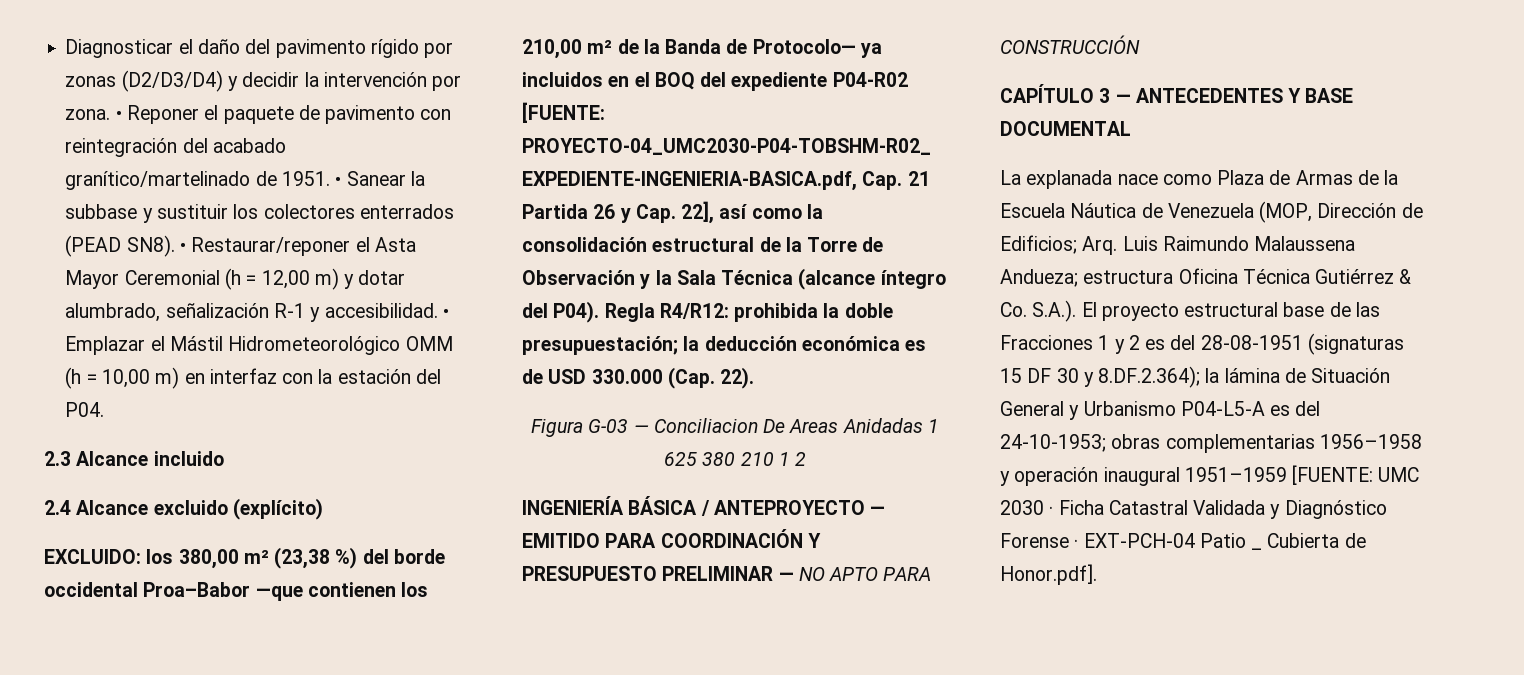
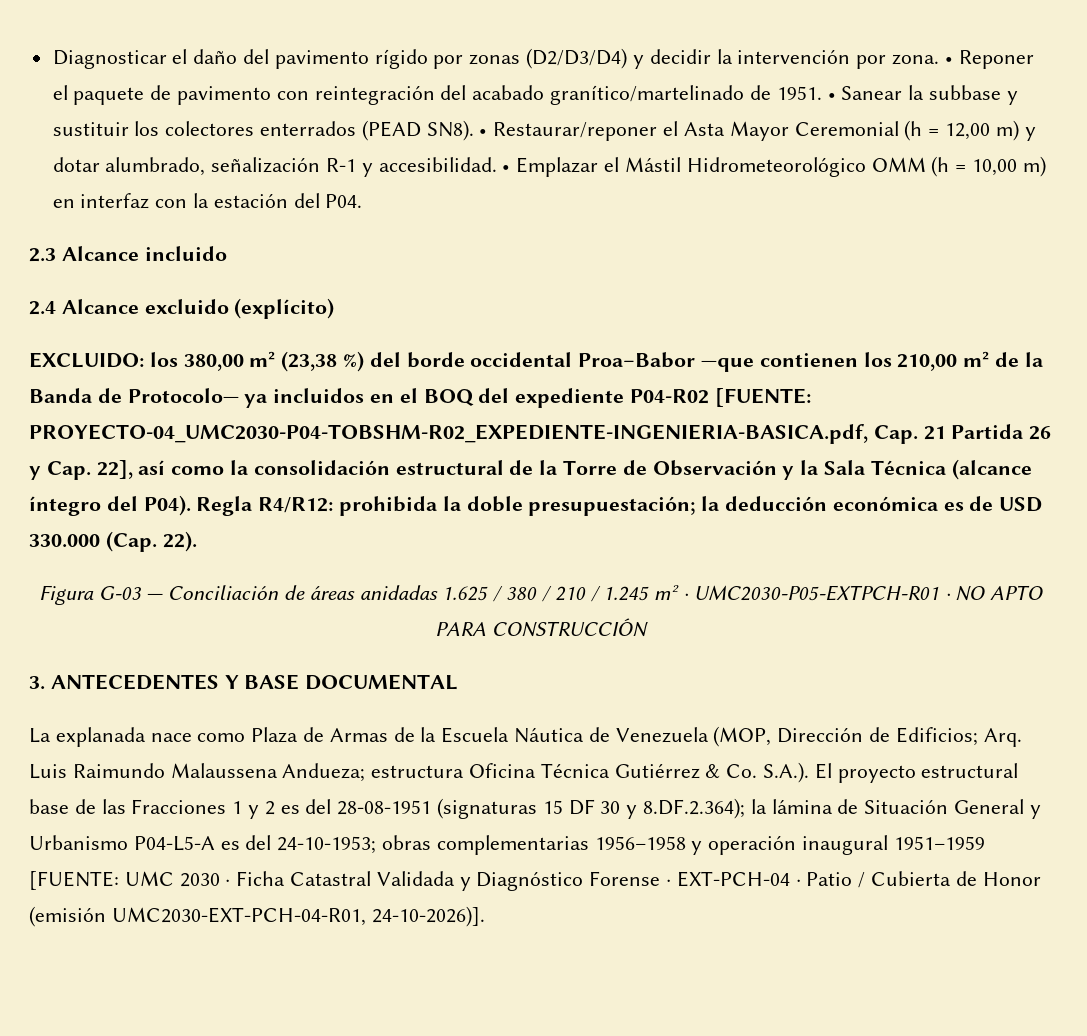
[653,418,939,433] [663,452,807,466] [522,496,886,516] [522,529,821,548] [522,566,794,581] Conciliacion De Areas Anidadas 1 625 380 210 1 2 // INGENIERÍA BÁSICA / ANTEPROYECTO — EMITIDO PARA COORDINACIÓN Y PRESUPUESTO PRELIMINAR — -> [168,585,951,602] Conciliación de áreas anidadas 1.625 / 380 / 210 / 1.245 m² · UMC2030-P05-EXTPCH-R01 ·
[1000,84,1131,103] CAPÍTULO 3 — -> [29,676,45,690] 3.
[1199,533,1246,548] [1251,548,1263,550] [1267,533,1366,548] [1000,564,1097,585] Patio _ Cubierta de Honor.pdf]. -> [795,871,1041,888] [29,906,485,927] · Patio / Cubierta de Honor (emisión UMC2030-EXT-PCH-04-R01, 24-10-2026)].

